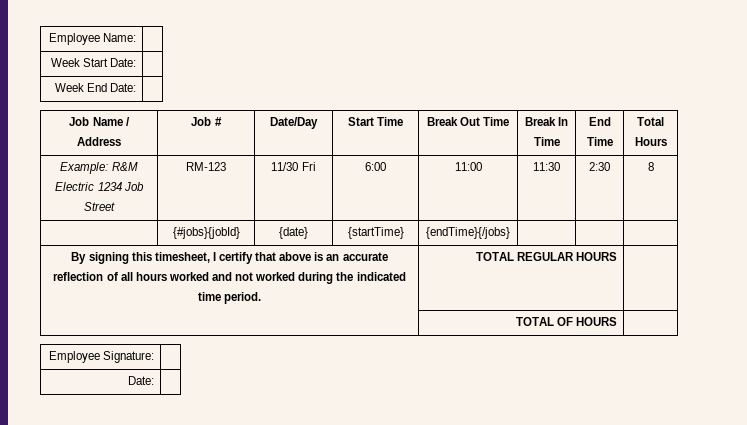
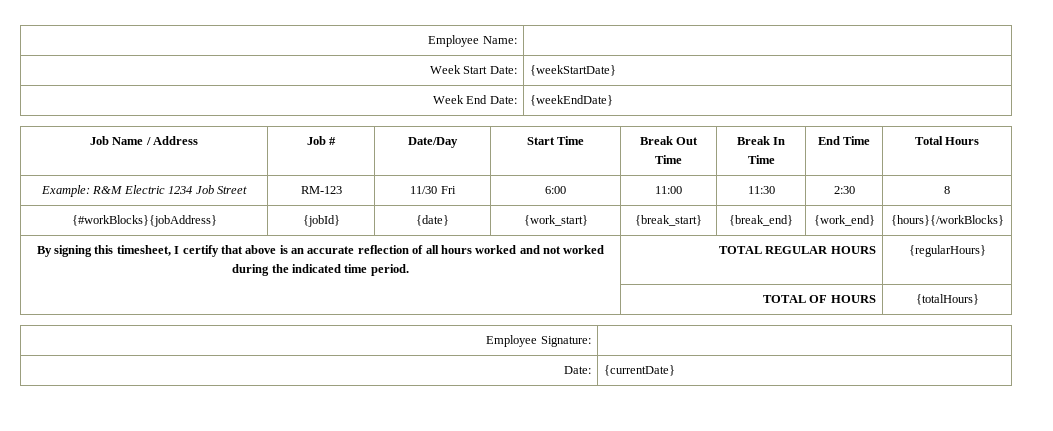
(137, 62) none -> [530,65,617,76] {weekStartDate}
(137, 87) none -> [530,95,614,106] {weekEndDate}
[172,227,240,239] | {#jobs}{jobId} -> [71,215,217,227] [302,215,340,227] {#workBlocks}{jobAddress} | {jobId}
[347,227,404,239] [426,227,510,239] {startTime} | {endTime}{/jobs} | | | -> [523,215,588,226] [635,215,702,226] [729,215,793,226] [813,215,875,226] [890,215,1004,226] {work_start} | {break_start} | {break_end} | {work_end} | {hours}{/workBlocks}
(618, 256) none -> [908,245,986,257] {regularHours}
(618, 321) none -> [915,294,979,305] {totalHours}
(155, 380) none -> [604,365,676,376] {currentDate}

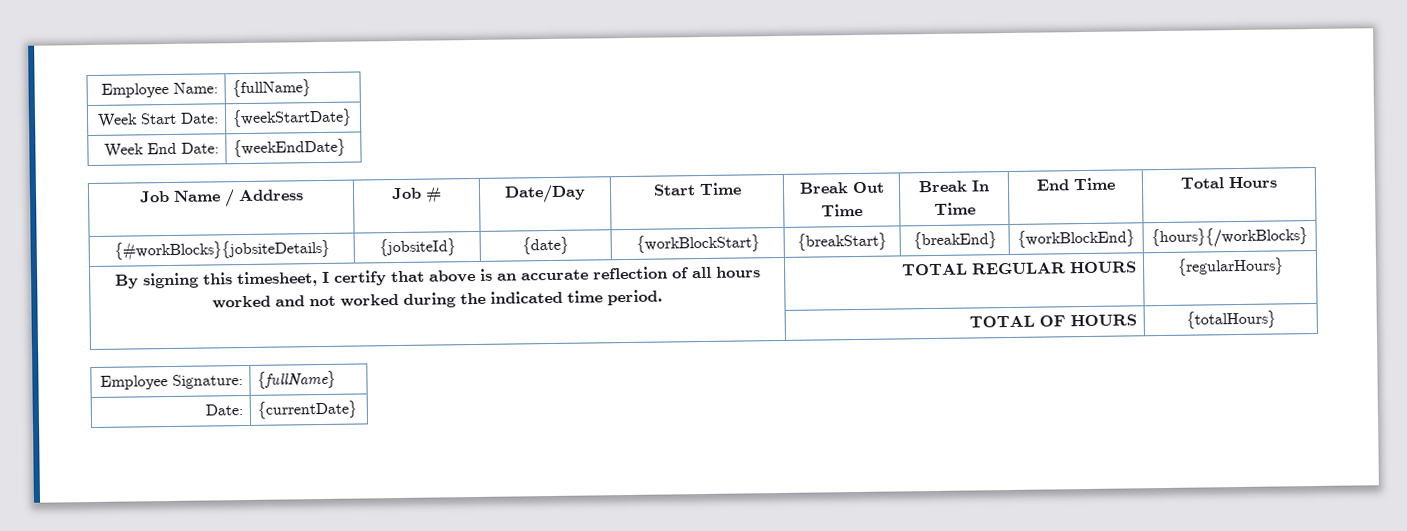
(517, 40) none -> [232,79,312,98] {fullName}
[41,185,247,197] [300,186,342,194] [410,186,456,194] [545,186,566,194] [655,186,682,194] [747,186,775,194] [833,186,855,194] [944,186,950,194] [71,215,217,227] [302,215,340,227] [416,215,449,226] [523,215,588,226] [635,215,702,226] [729,215,793,226] [813,215,875,226] Example: R&M Electric 1234 Job Street | RM-123 | 11/30 Fri | 6:00 | 11:00 | 11:30 | 2:30 | 8 // {#workBlocks}{jobAddress} | {jobId} | {date} | {work_start} | {break_start} | {break_end} | {work_end} -> [113,238,330,262] [378,238,456,257] [522,236,569,255] [635,234,760,253] [797,232,887,251] [912,231,997,250] [1017,229,1135,248] {#workBlocks}{jobsiteDetails} | {jobsiteId} | {date} | {workBlockStart} | {breakStart} | {breakEnd} | {workBlockEnd}
(591, 341) none -> [257,370,337,389] {fullName}

